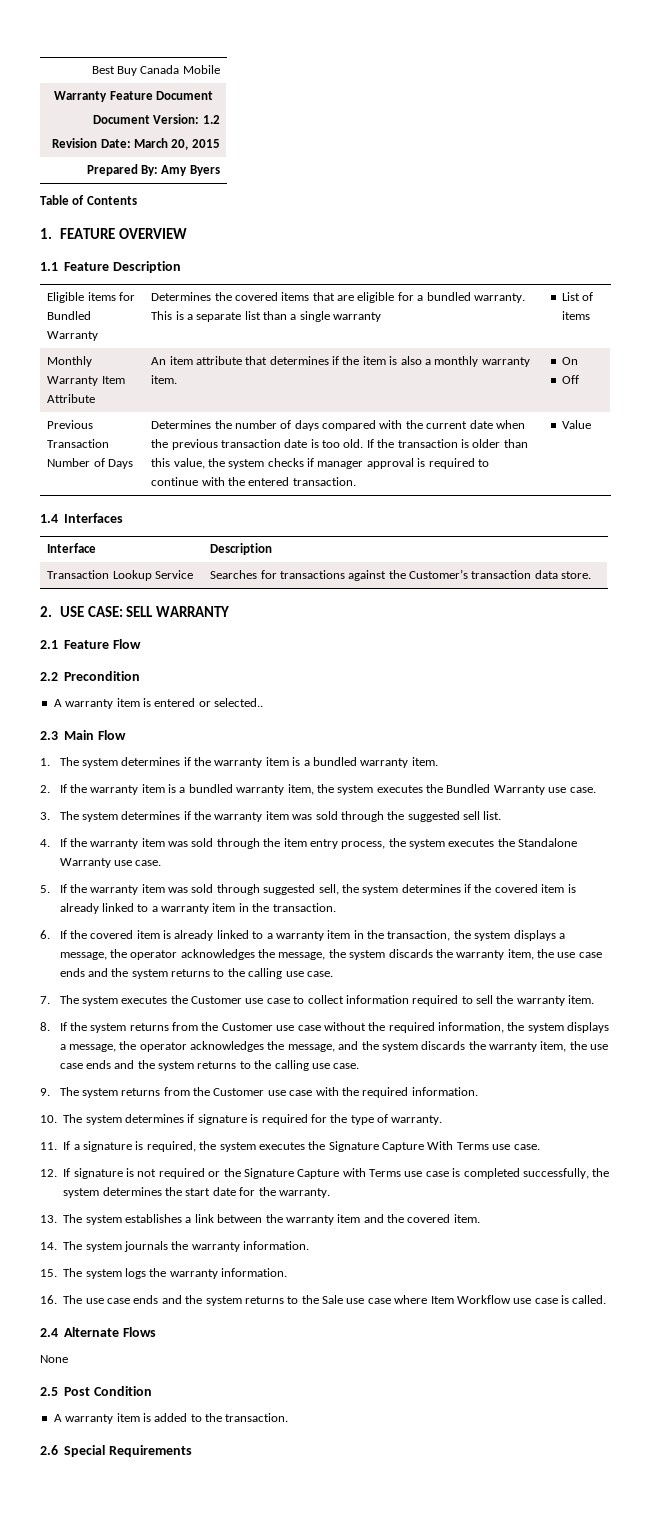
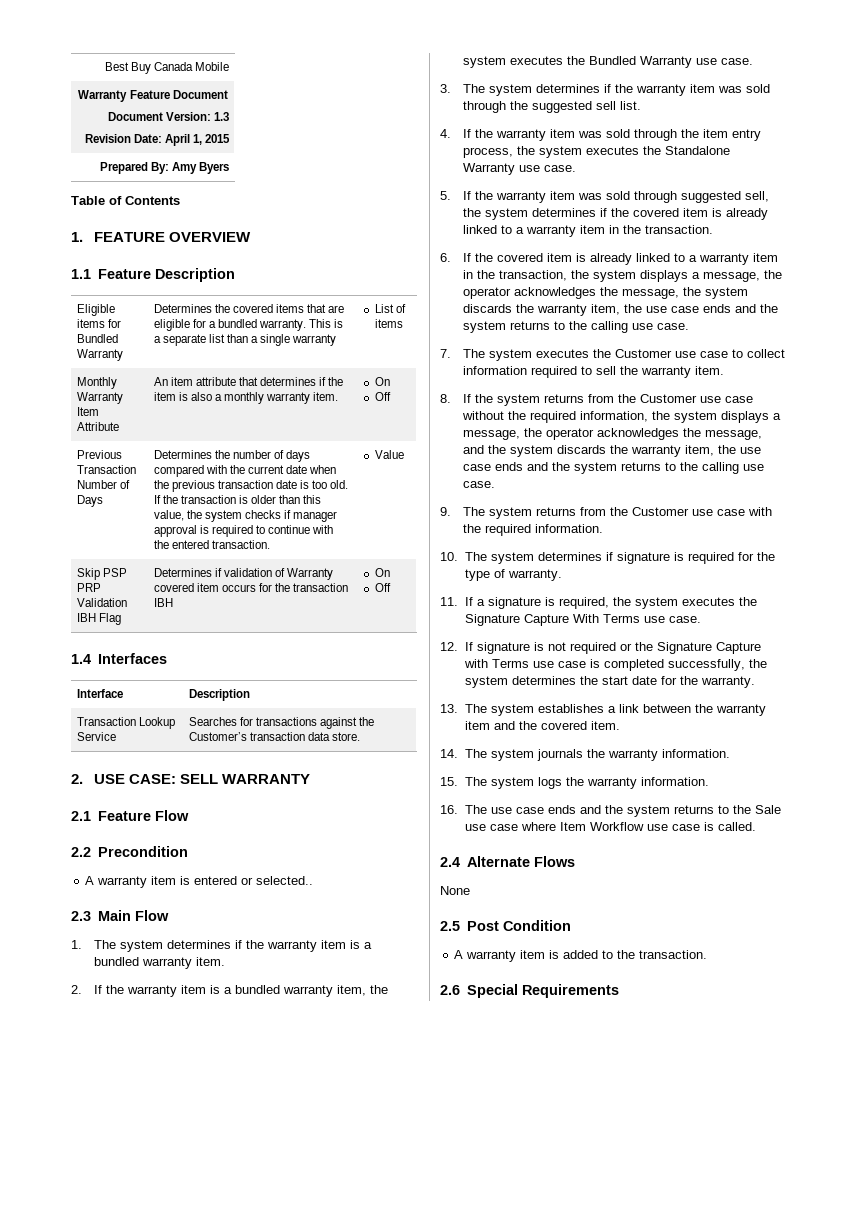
[202,115,220,124] 1.2 -> [214,112,230,121] 1.3
[134,138,189,150] March 20, -> [164,134,203,146] April 1,
(591, 424) none -> [76,568,127,580] [76,583,101,592] [76,598,127,607] [76,613,121,625] [153,568,334,580] [153,583,349,592] [153,598,173,607] [374,568,390,577] [374,583,391,592] // Skip PSP PRP Validation IBH Flag | Determines if validation of Warranty covered item occurs for the transaction IBH | On // Off

